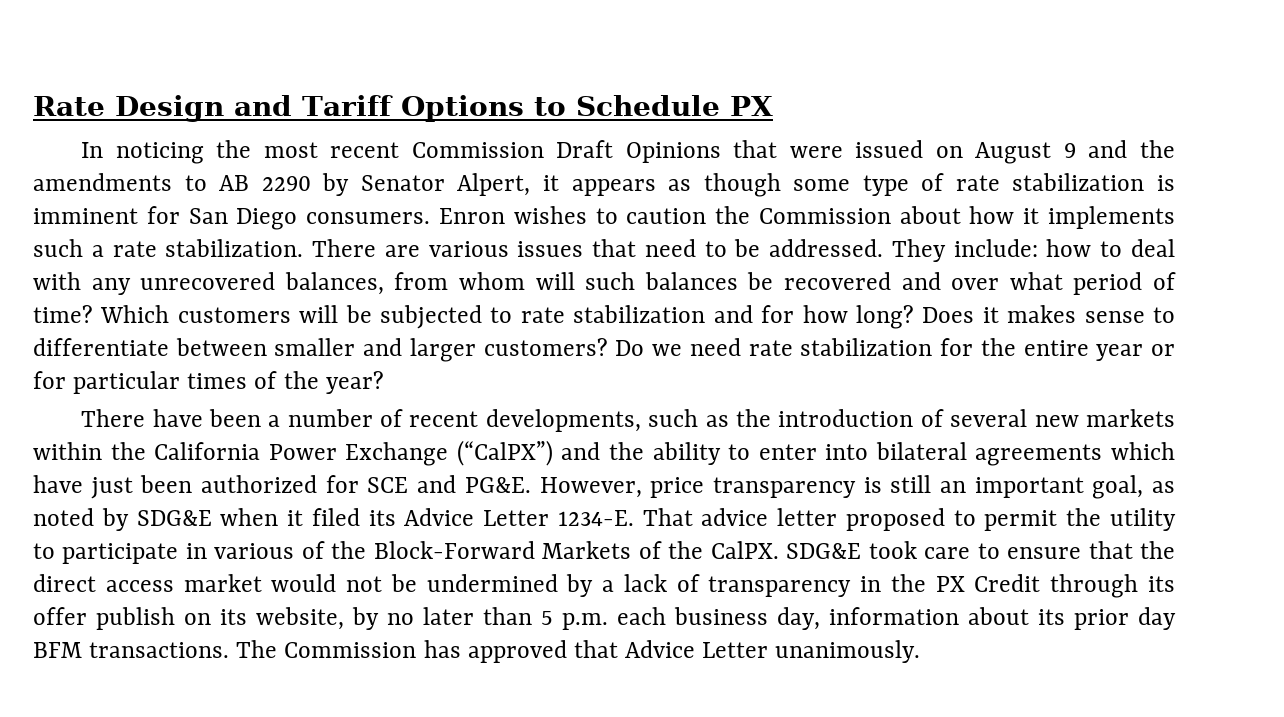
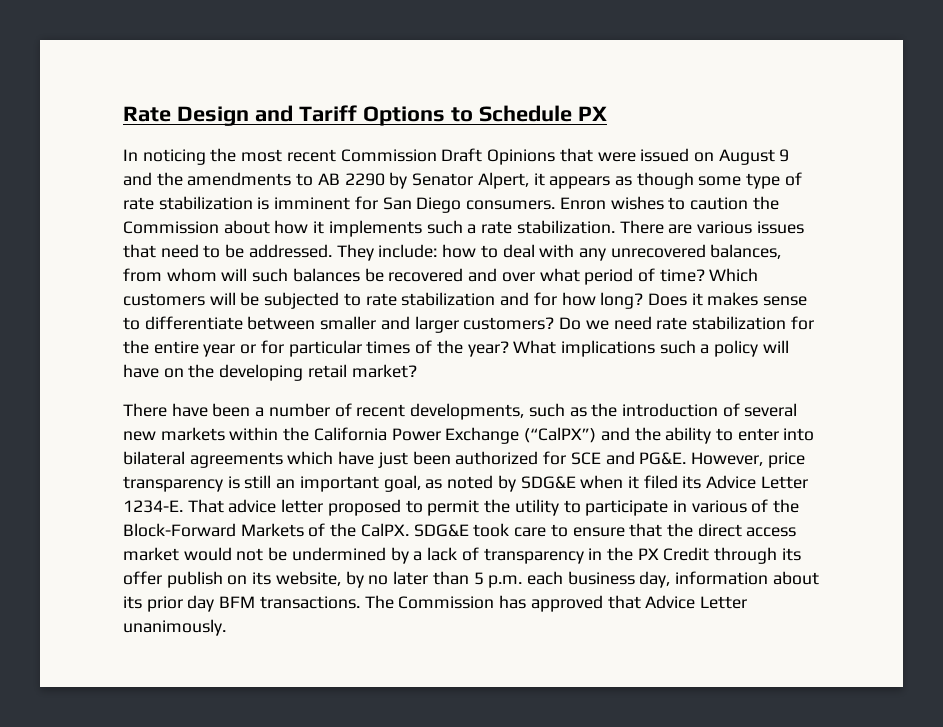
(384, 382) none -> [513,340,789,357] [123,364,417,381] What implications such a policy will have on the developing retail market?

